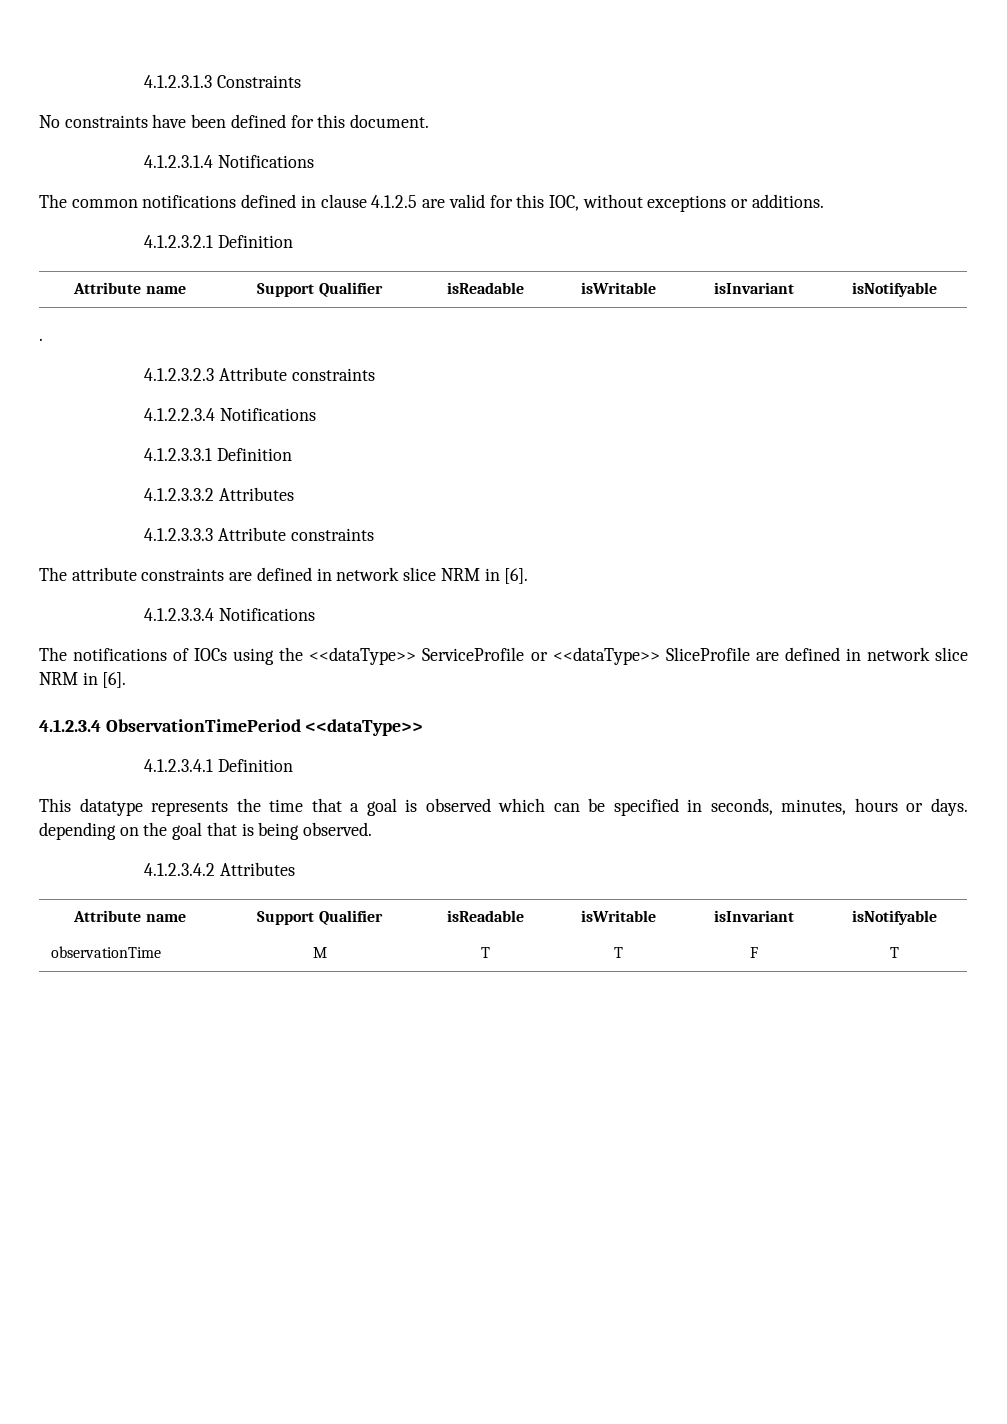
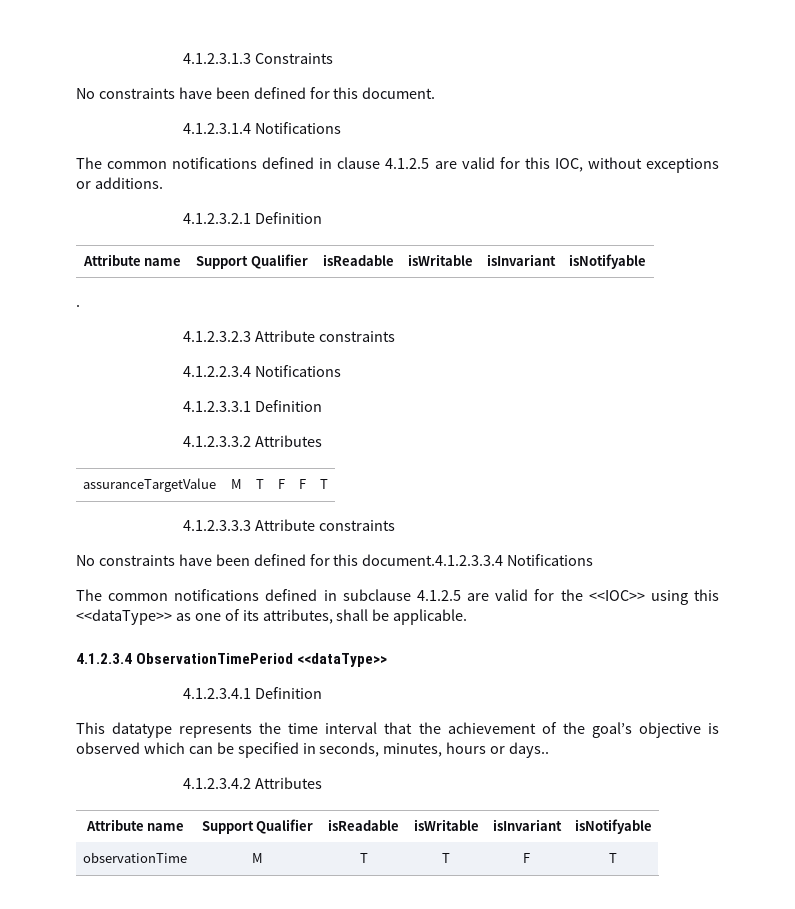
[144,527,374,541] [39,567,529,584] [144,608,315,621] [39,647,969,665] [39,672,127,688] // 4.1.2.3.3.3 Attribute constraints // The attribute constraints are defined in network slice NRM in [6]. // 4.1.2.3.3.4 Notifications // The notifications of IOCs using the <<dataType>> ServiceProfile or <<dataType>> SliceProfile are defined in network slice NRM in [6]. -> [82,478,216,492] [230,479,242,489] [255,479,264,489] [277,479,285,489] [298,479,306,489] [319,479,328,489] [183,519,395,531] [76,554,594,566] [76,589,719,605] [76,609,468,625] // assuranceTargetValue | M | T | F | F | T // 4.1.2.3.3.3 Attribute constraints // No constraints have been defined for this document.4.1.2.3.3.4 Notifications // The common notifications defined in subclause 4.1.2.5 are valid for the <<IOC>> using this <<dataType>> as one of its attributes, shall be applicable.
[311,798,397,816] that a goal -> [325,722,701,738] interval that the achievement of the goal’s objective
[930,798,968,816] [39,822,373,840] days. depending on the goal that is being observed. -> [509,742,550,758] days..

